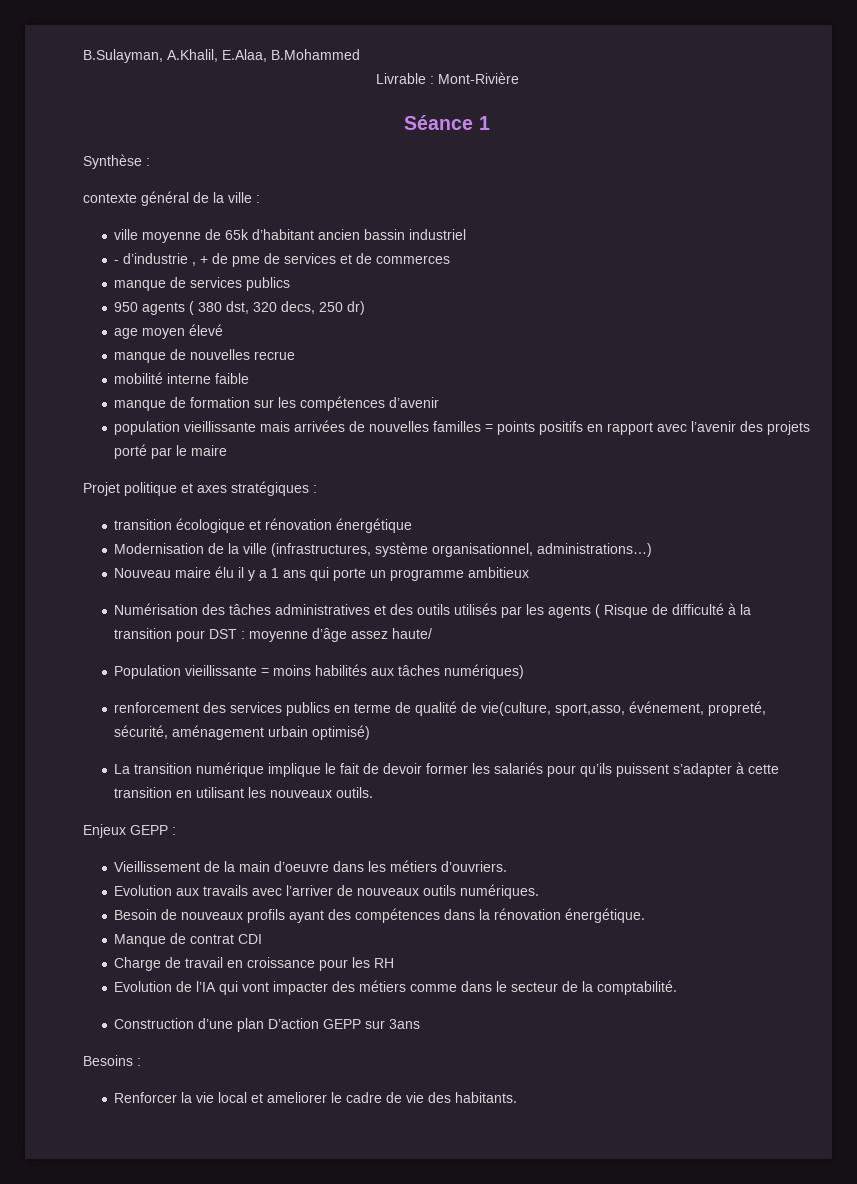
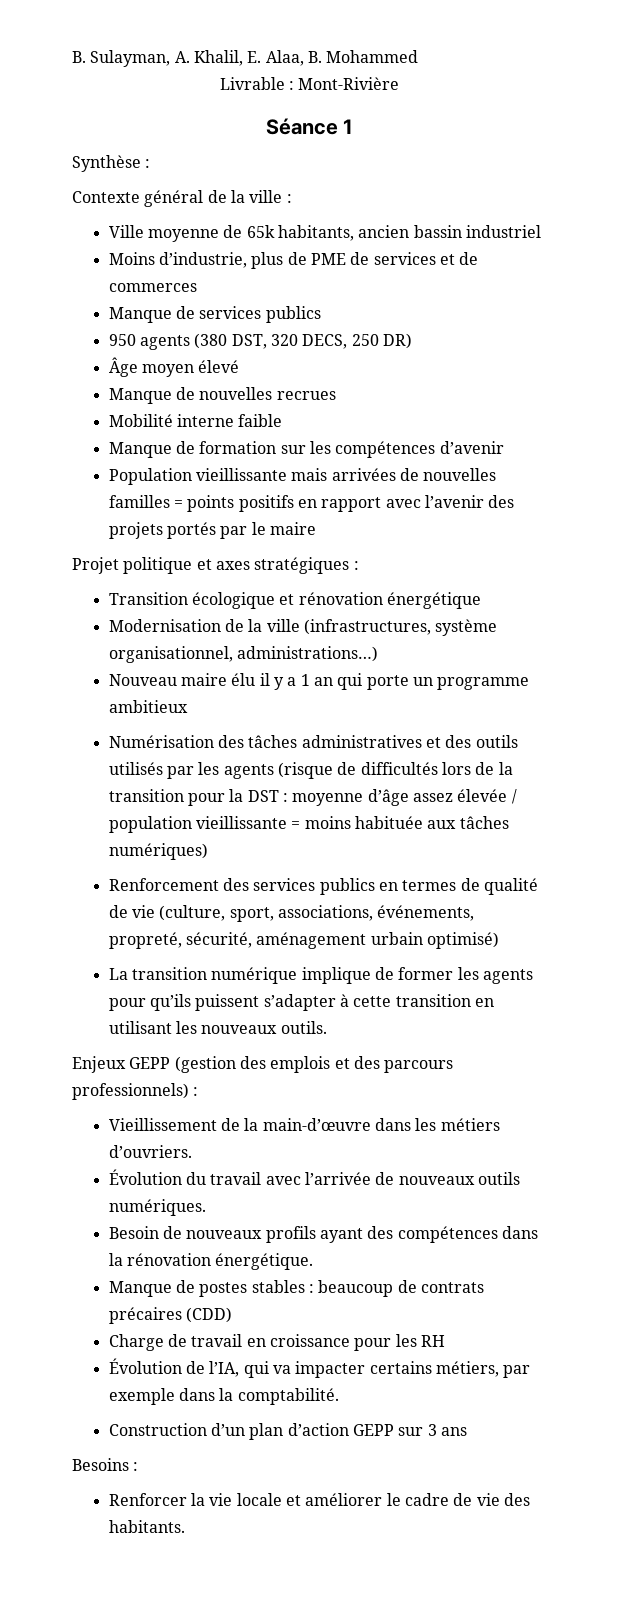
[83,49,360,63] B.Sulayman, A.Khalil, E.Alaa, B.Mohammed -> [72,50,419,67] B. Sulayman, A. Khalil, E. Alaa, B. Mohammed
[83,193,137,203] contexte -> [72,191,140,203] Contexte
[114,229,139,240] ville -> [108,225,144,238] Ville
[252,229,315,240] d’habitant -> [278,225,355,241] habitants,
[114,253,261,267] - d’industrie , + de pme -> [108,252,347,269] Moins d’industrie, plus de PME
[114,280,167,291] manque -> [108,307,172,323] Manque
[189,301,366,315] [114,328,139,339] ( 380 dst, 320 decs, 250 dr) // age -> [194,333,413,349] [108,357,138,377] (380 DST, 320 DECS, 250 DR) // Âge
[114,349,296,363] [114,372,164,384] manque de nouvelles recrue // mobilité -> [108,387,336,404] [108,414,173,427] Manque de nouvelles recrues // Mobilité
[114,400,167,411] manque -> [108,442,172,458] Manque
[114,421,181,435] population -> [108,468,192,485] Population
[114,444,148,459] porté -> [167,522,217,539] portés
[114,519,173,530] transition -> [108,592,188,605] Transition
[283,570,307,578] ans -> [314,677,334,686] an
[595,603,737,618] ( Risque de difficulté à -> [278,762,495,779] (risque de difficultés lors de
(206, 636) none -> [229,789,244,802] la
[392,628,433,639] [114,665,182,679] haute/ // Population -> [457,789,517,804] [108,816,192,833] élevée / population
[315,664,368,676] habilités -> [355,816,424,829] habituée
[114,702,200,713] renforcement -> [108,878,219,891] Renforcement
[354,703,392,713] terme -> [402,880,457,891] termes
[481,701,705,716] vie(culture, sport,asso, événement, -> [132,905,475,922] vie (culture, sport, associations, événements,
[325,763,423,774] le fait de devoir -> [375,967,395,980] de
[494,762,544,774] salariés -> [483,969,534,984] agents
(168, 830) none -> [174,1056,454,1073] [72,1083,189,1100] (gestion des emplois et des parcours professionnels)
[239,861,330,872] main d’oeuvre -> [262,1118,371,1131] main-d’œuvre
[114,885,334,896] Evolution aux travails avec l’arriver -> [108,1169,372,1185] Évolution du travail avec l’arrivée
[190,934,263,944] contrat CDI -> [199,1280,485,1297] [108,1307,233,1324] postes stables : beaucoup de contrats précaires (CDD)
[114,980,678,995] [114,1018,421,1032] Evolution de l’IA qui vont impacter des métiers comme dans le secteur de la comptabilité. // Construction d’une plan D’action GEPP sur 3ans -> [108,1358,531,1378] [108,1388,339,1405] [108,1423,468,1440] Évolution de l’IA, qui va impacter certains métiers, par exemple dans la comptabilité. // Construction d’un plan d’action GEPP sur 3 ans
[218,1092,328,1103] local et ameliorer -> [236,1493,383,1506] locale et améliorer

